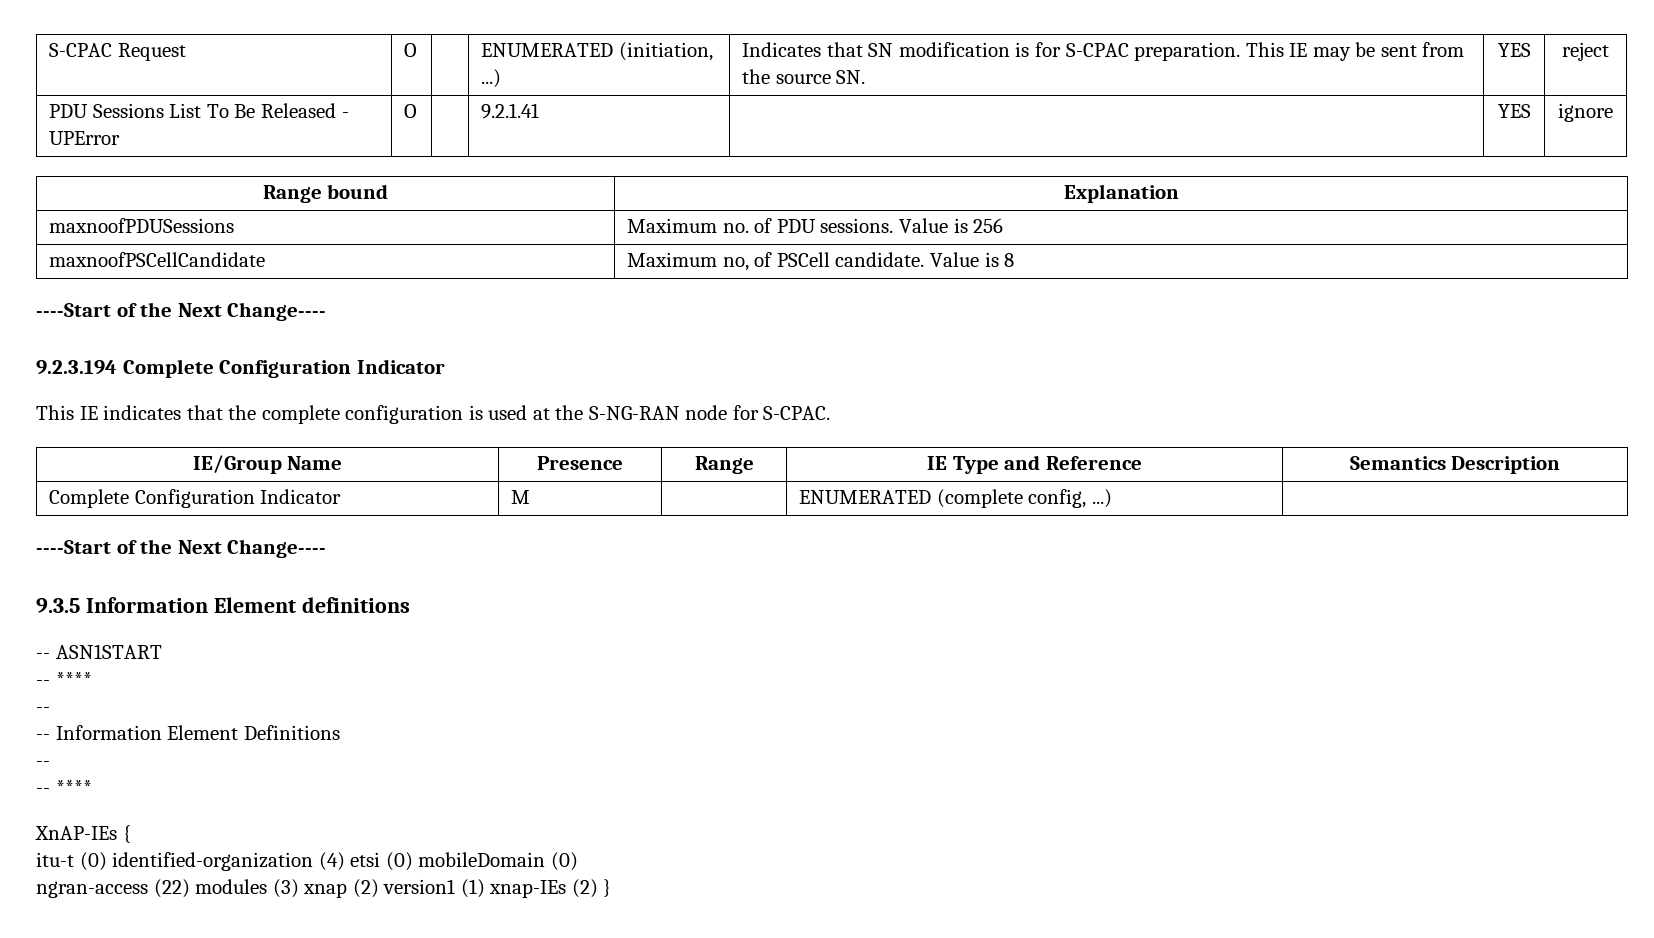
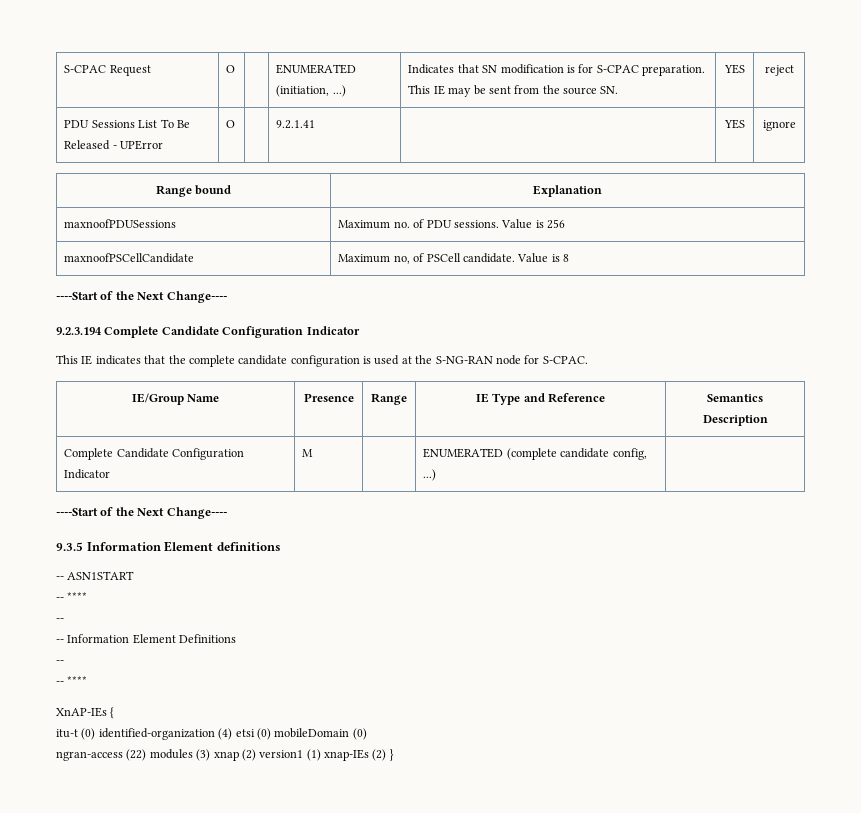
(214, 368) none -> [161,326,219,335] Candidate
(340, 414) none -> [238,355,288,365] candidate
(130, 498) none -> [116,448,169,458] Candidate
(1023, 498) none -> [560,448,610,458] candidate

